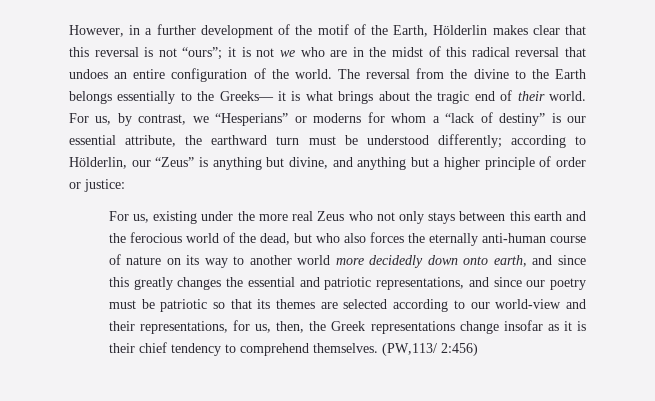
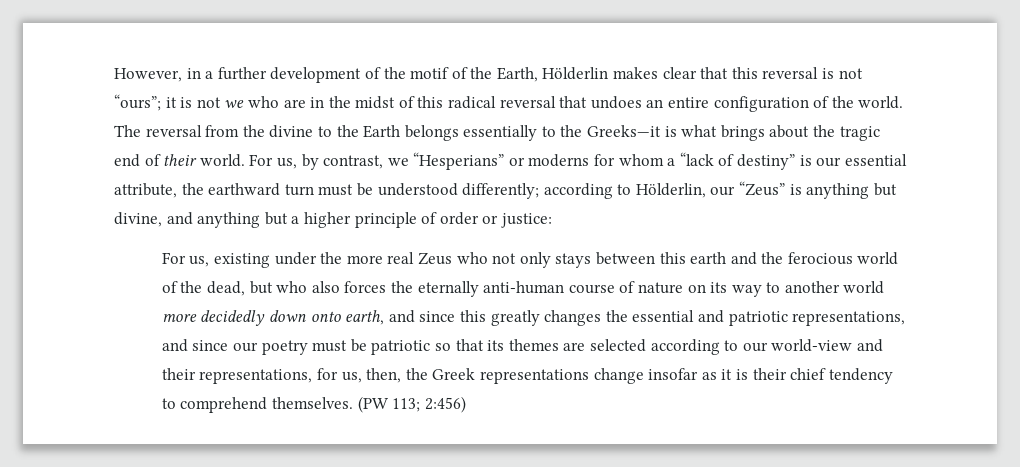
[219,91,286,101] Greeks— it -> [587,125,662,137] Greeks—it
[381,343,437,356] (PW,113/ -> [357,396,421,413] (PW 113;

